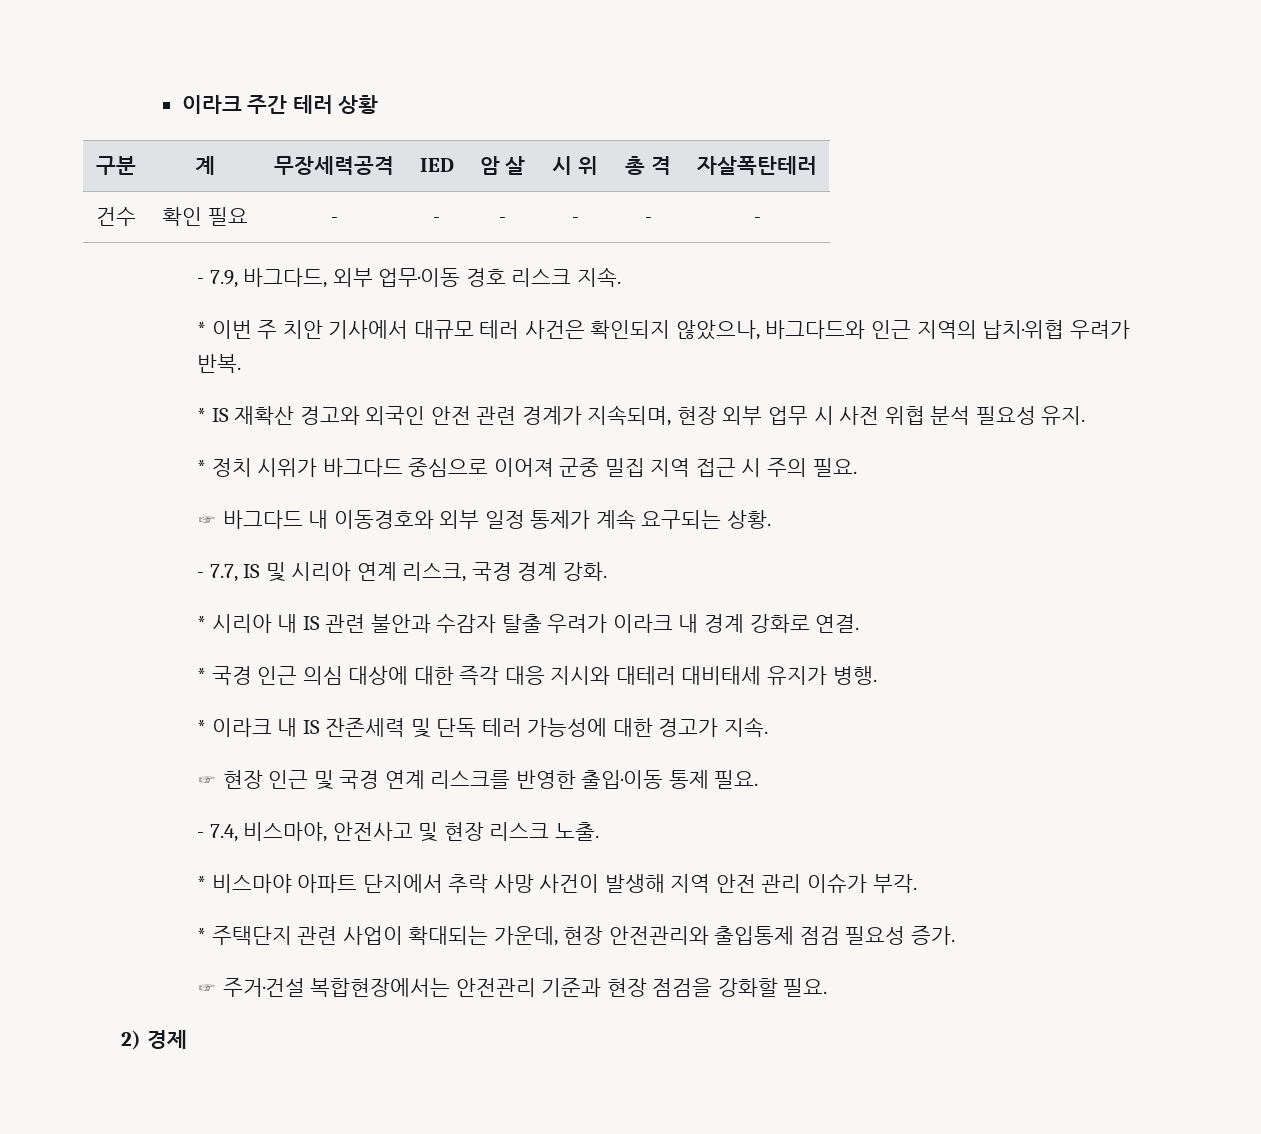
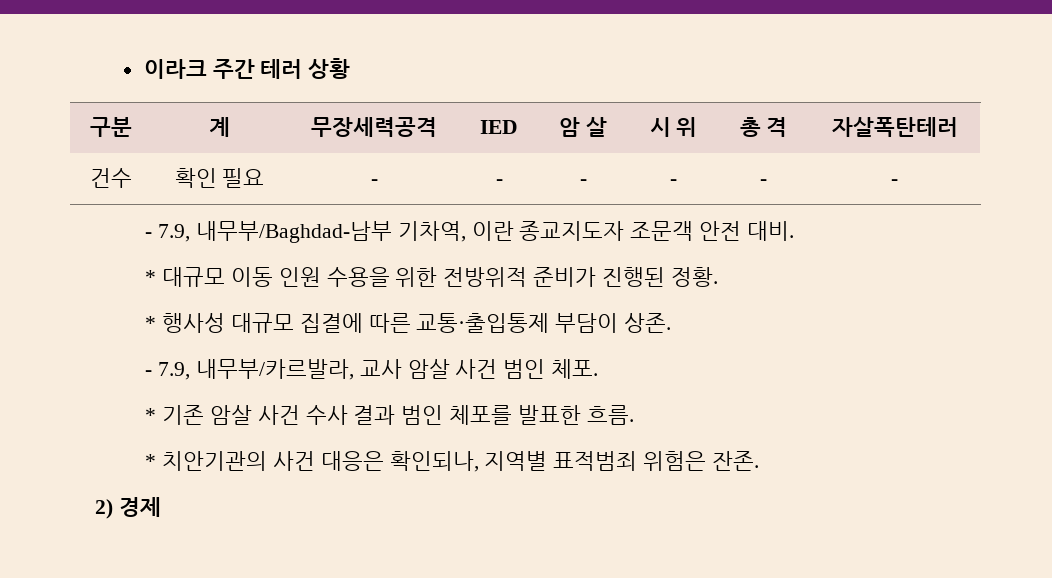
[243,267,621,288] [197,320,1130,340] [197,354,242,373] [197,405,1086,426] [197,458,857,477] [197,509,771,529] [197,562,607,582] [197,614,860,633] [197,666,877,685] [197,717,769,738] [197,770,759,790] [197,822,599,842] [197,874,917,893] [197,926,956,946] [197,978,828,997] 바그다드, 외부 업무·이동 경호 리스크 지속. // * 이번 주 치안 기사에서 대규모 테러 사건은 확인되지 않았으나, 바그다드와 인근 지역의 납치·위협 우려가 반복. // * IS 재확산 경고와 외국인 안전 관련 경계가 지속되며, 현장 외부 업무 시 사전 위협 분석 필요성 유지. // * 정치 시위가 바그다드 중심으로 이어져 군중 밀집 지역 접근 시 주의 필요. // ☞ 바그다드 내 이동경호와 외부 일정 통제가 계속 요구되는 상황. // - 7.7, IS 및 시리아 연계 리스크, 국경 경계 강화. // * 시리아 내 IS 관련 불안과 수감자 탈출 우려가 이라크 내 경계 강화로 연결. // * 국경 인근 의심 대상에 대한 즉각 대응 지시와 대테러 대비태세 유지가 병행. // * 이라크 내 IS 잔존세력 및 단독 테러 가능성에 대한 경고가 지속. // ☞ 현장 인근 및 국경 연계 리스크를 반영한 출입·이동 통제 필요. // - 7.4, 비스마야, 안전사고 및 현장 리스크 노출. // * 비스마야 아파트 단지에서 추락 사망 사건이 발생해 지역 안전 관리 이슈가 부각. // * 주택단지 관련 사업이 확대되는 가운데, 현장 안전관리와 출입통제 점검 필요성 증가. // ☞ 주거·건설 복합현장에서는 안전관리 기준과 현장 점검을 강화할 필요. -> [195,221,794,243] [145,267,718,287] [145,313,671,333] [145,359,598,380] [145,405,634,425] [145,451,759,472] 내무부/Baghdad-남부 기차역, 이란 종교지도자 조문객 안전 대비. // * 대규모 이동 인원 수용을 위한 전방위적 준비가 진행된 정황. // * 행사성 대규모 집결에 따른 교통·출입통제 부담이 상존. // - 7.9, 내무부/카르발라, 교사 암살 사건 범인 체포. // * 기존 암살 사건 수사 결과 범인 체포를 발표한 흐름. // * 치안기관의 사건 대응은 확인되나, 지역별 표적범죄 위험은 잔존.

